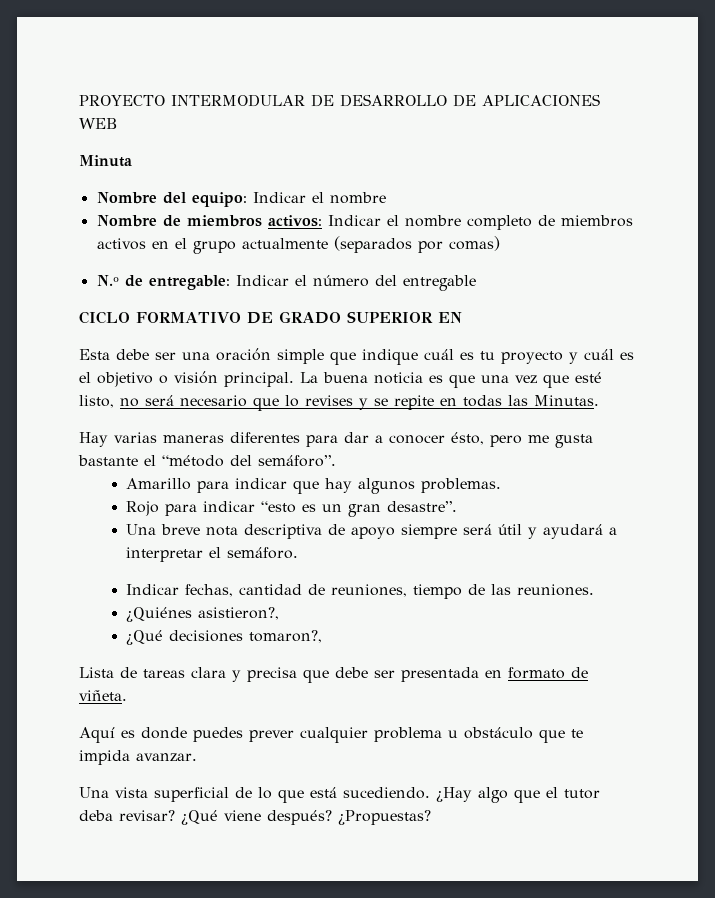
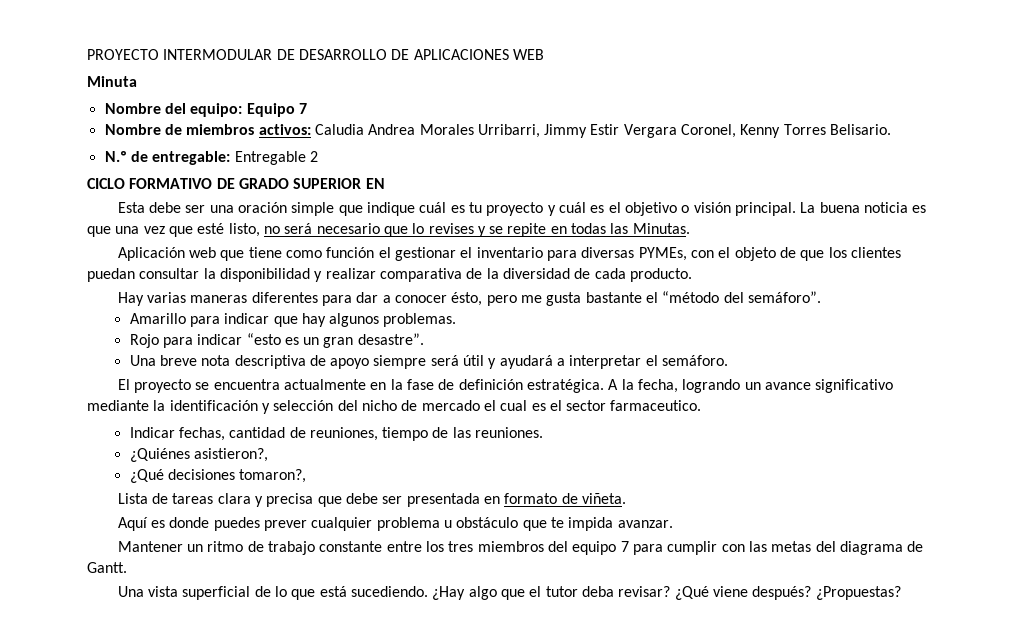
[252,192,386,204] Indicar el nombre -> [246,103,307,117] Equipo 7
[327,215,633,230] [96,236,500,254] [96,275,476,291] Indicar el nombre completo de miembros activos en el grupo actualmente (separados por comas) // N.º de entregable: Indicar el número del entregable -> [314,124,892,138] [104,151,318,165] Caludia Andrea Morales Urribarri, Jimmy Estir Vergara Coronel, Kenny Torres Belisario. // N.º de entregable: Entregable 2
(599, 400) none -> [117,247,901,261] [87,268,692,282] // Aplicación web que tiene como función el gestionar el inventario para diversas PYMEs, con el objeto de que los clientes puedan consultar la disponibilidad y realizar comparativa de la diversidad de cada producto.
(298, 553) none -> [117,379,894,393] [87,400,702,414] // El proyecto se encuentra actualmente en la fase de definición estratégica. A la fecha, logrando un avance significativo mediante la identificación y selección del nicho de mercado el cual es el sector farmaceutico.
(197, 757) none -> [117,541,924,555] [87,562,127,573] // Mantener un ritmo de trabajo constante entre los tres miembros del equipo 7 para cumplir con las metas del diagrama de Gantt.

